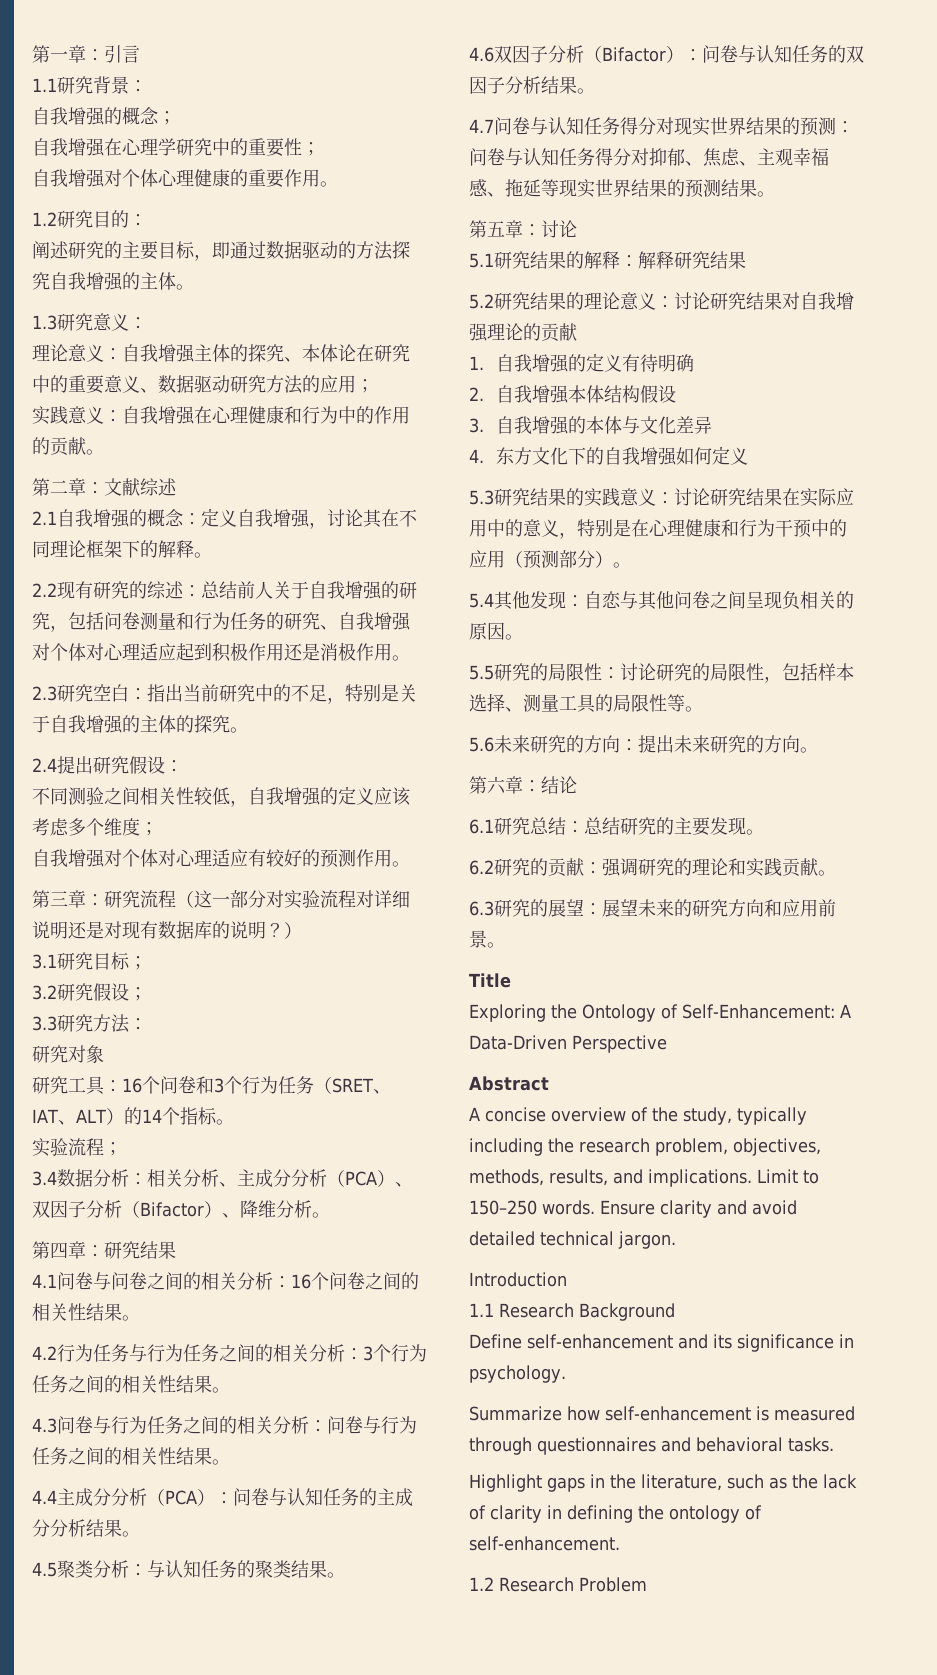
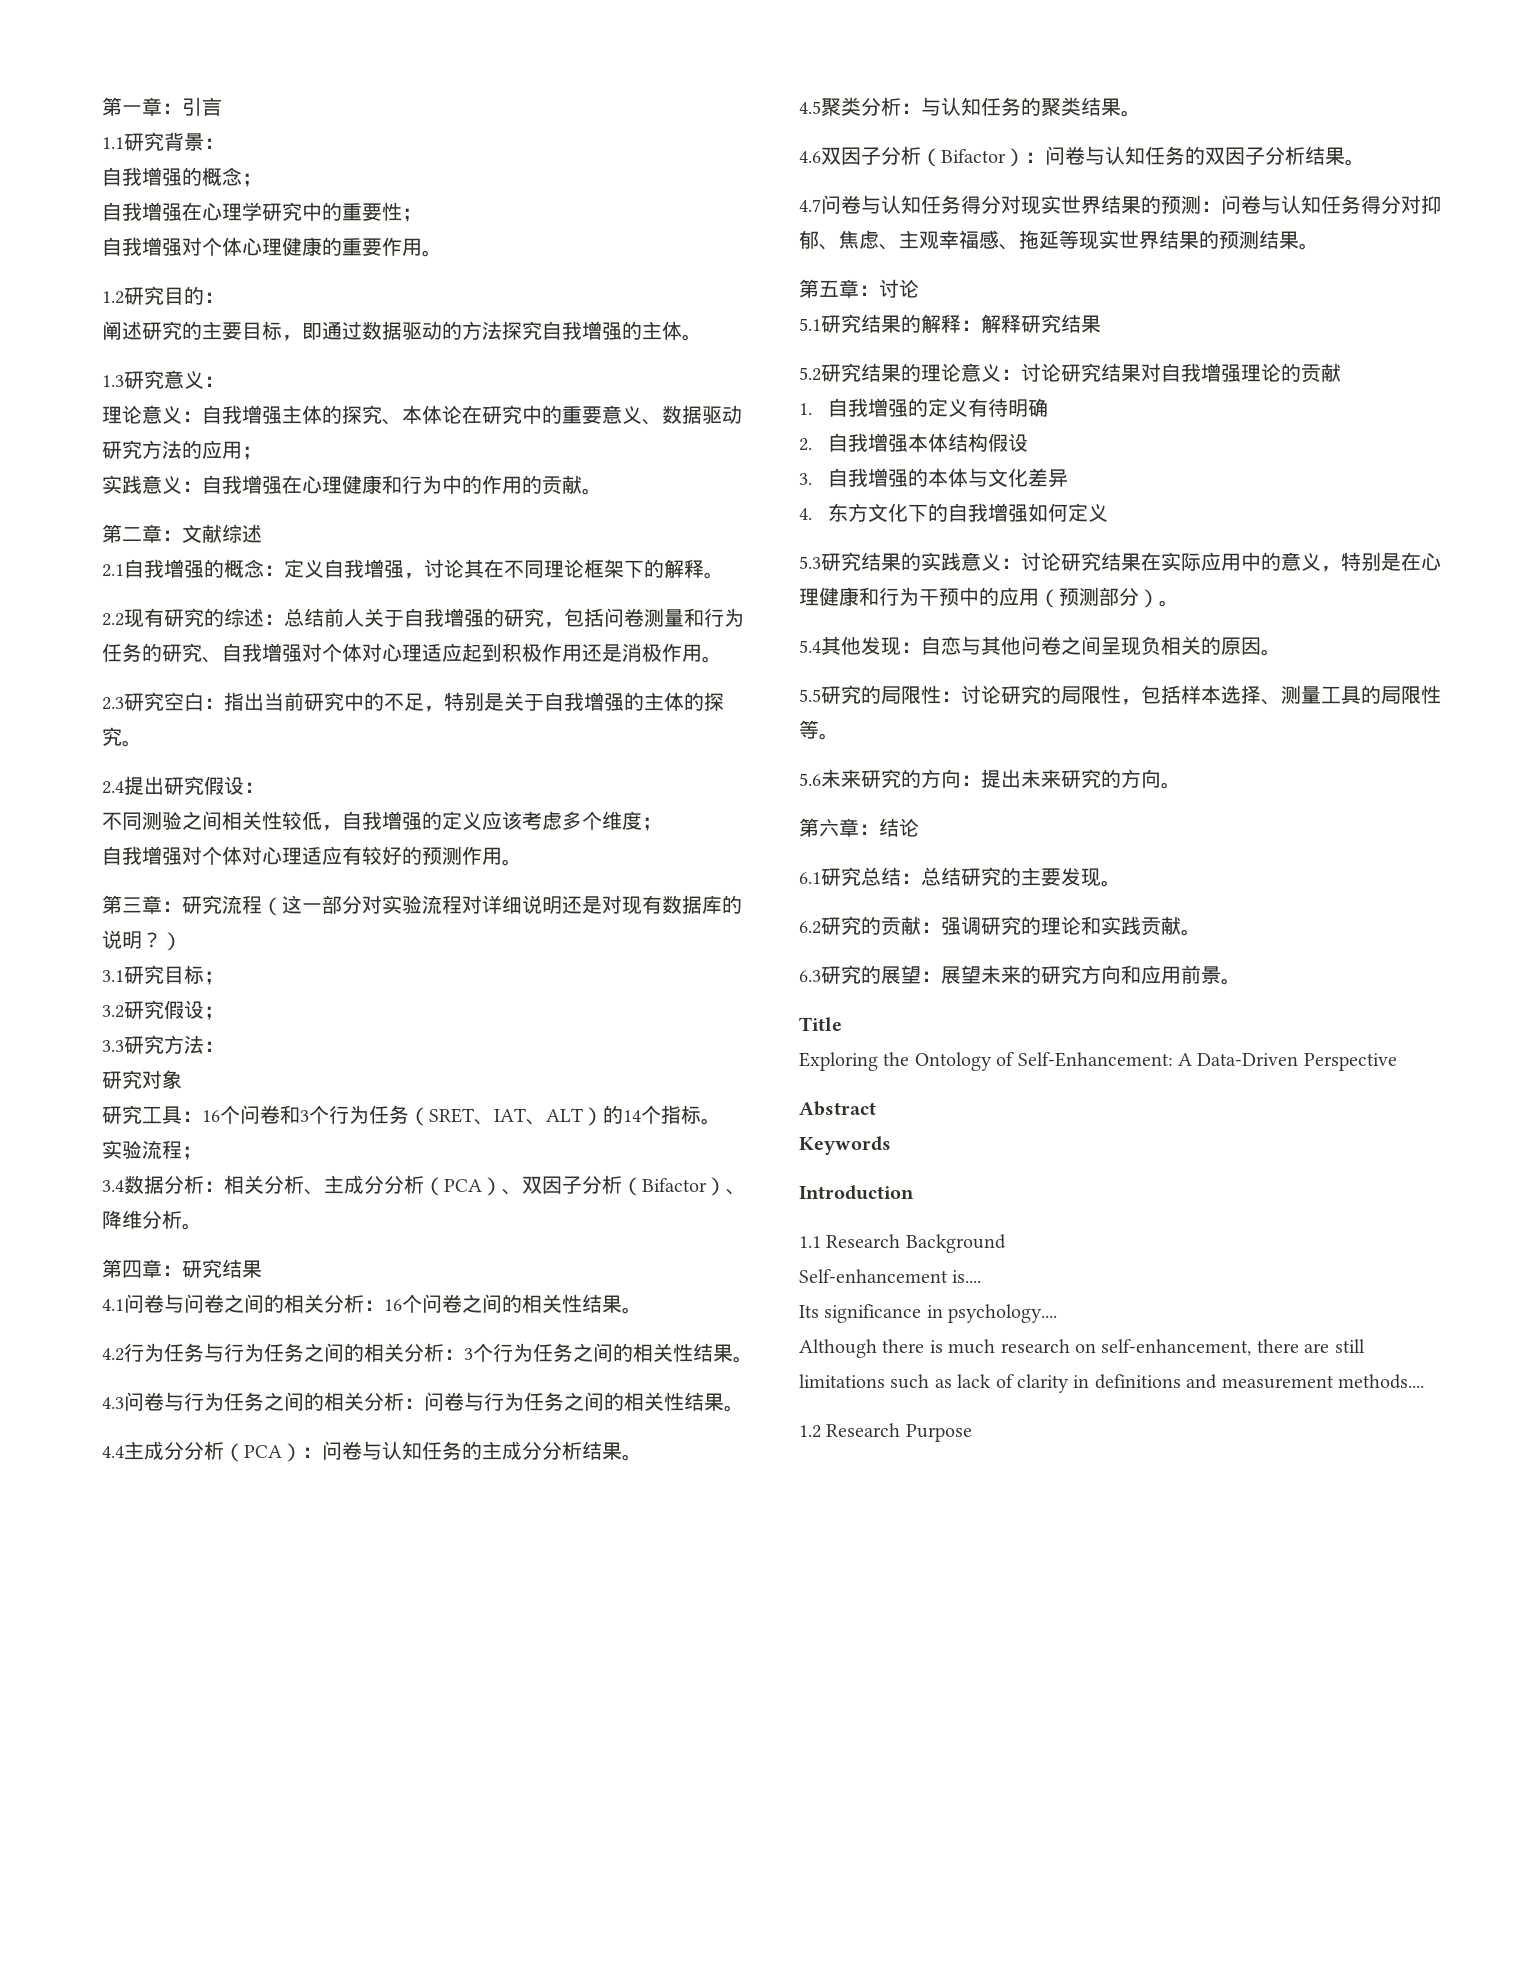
[469,1107,807,1125] [469,1138,821,1156] [469,1169,819,1187] [469,1200,797,1218] [469,1231,676,1249] [469,1272,567,1287] [469,1303,675,1321] [469,1334,854,1352] [469,1365,566,1383] [469,1406,855,1421] [469,1437,834,1455] [469,1474,722,1492] A concise overview of the study, typically including the research problem, objectives, methods, results, and implications. Limit to 150–250 words. Ensure clarity and avoid detailed technical jargon. // Introduction // 1.1 Research Background // Define self-enhancement and its significance in psychology. // Summarize how self-enhancement is measured through questionnaires and behavioral tasks. // Highlight gaps in the literature, -> [799,1136,891,1155] [799,1185,914,1200] [799,1234,1006,1253] [799,1269,982,1283] [799,1304,1058,1323] [799,1339,1365,1358] [799,1374,885,1388] Keywords // Introduction // 1.1 Research Background // Self-enhancement is.... // Its significance in psychology.... // Although there is much research on self-enhancement, there are still limitations
[792,1474,818,1489] the -> (952, 1383) none
[567,1505,762,1523] [469,1536,620,1551] defining the ontology of self-enhancement. -> [1094,1374,1424,1389] definitions and measurement methods....
[578,1577,647,1592] Problem -> [905,1424,972,1442] Purpose

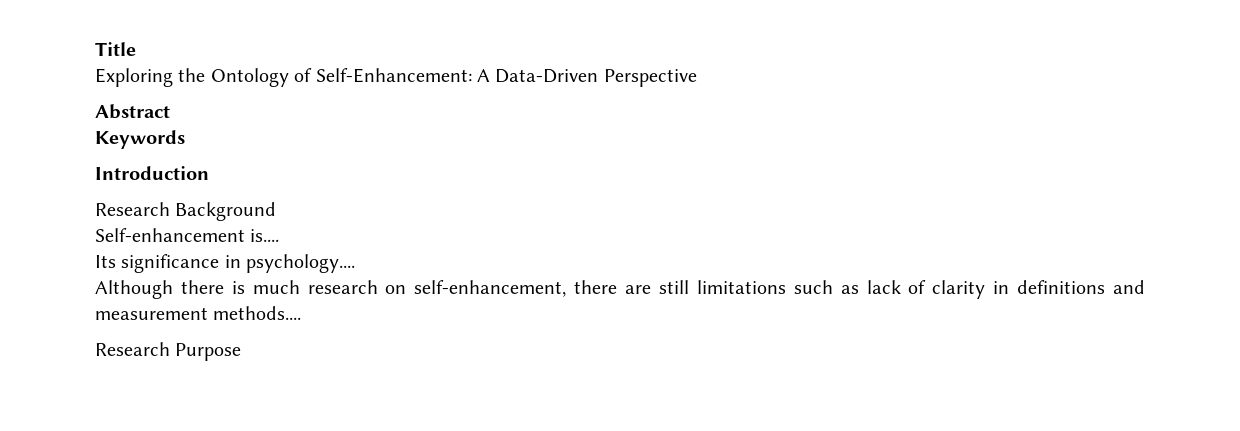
[102,97,222,116] [102,132,224,151] [102,167,262,187] [102,202,422,222] [102,237,442,257] [102,286,224,305] [102,321,702,341] [102,370,224,389] [102,405,742,425] [102,440,262,460] [102,475,602,495] [102,524,262,543] [102,559,724,579] [102,608,744,628] [102,643,722,663] [102,692,724,712] [102,727,142,747] [102,776,264,795] [102,811,662,831] [102,846,522,866] [102,895,742,916] [102,930,182,951] [102,965,224,985] [102,1000,224,1020] [102,1035,224,1054] [102,1070,182,1089] [102,1105,721,1126] [102,1140,202,1160] [102,1175,746,1196] [102,1210,202,1230] [102,1259,262,1278] [102,1294,642,1314] [102,1343,753,1363] [102,1392,744,1412] [102,1441,642,1462] [799,97,1141,117] [799,146,1365,167] [799,195,1441,215] [799,230,1319,250] [799,279,919,298] [799,314,1101,333] [799,363,1341,383] [799,398,1048,417] [799,433,1028,452] [799,468,1068,487] [799,503,1108,522] [799,552,1441,572] [799,587,1179,608] [799,636,1281,656] [799,685,1441,705] [799,720,839,740] [799,769,1181,789] [799,818,919,837] [799,867,1121,887] [799,916,1201,936] [799,965,1241,985] 第一章：引言 // 1.1研究背景： // 自我增强的概念； // 自我增强在心理学研究中的重要性； // 自我增强对个体心理健康的重要作用。 // 1.2研究目的： // 阐述研究的主要目标，即通过数据驱动的方法探究自我增强的主体。 // 1.3研究意义： // 理论意义：自我增强主体的探究、本体论在研究中的重要意义、数据驱动研究方法的应用； // 实践意义：自我增强在心理健康和行为中的作用的贡献。 // 第二章：文献综述 // 2.1自我增强的概念：定义自我增强，讨论其在不同理论框架下的解释。 // 2.2现有研究的综述：总结前人关于自我增强的研究，包括问卷测量和行为任务的研究、自我增强对个体对心理适应起到积极作用还是消极作用。 // 2.3研究空白：指出当前研究中的不足，特别是关于自我增强的主体的探究。 // 2.4提出研究假设： // 不同测验之间相关性较低，自我增强的定义应该考虑多个维度； // 自我增强对个体对心理适应有较好的预测作用。 // 第三章：研究流程（这一部分对实验流程对详细说明还是对现有数据库的说明？） // 3.1研究目标； // 3.2研究假设； // 3.3研究方法： // 研究对象 // 研究工具：16个问卷和3个行为任务（SRET、IAT、ALT）的14个指标。 // 实验流程； // 3.4数据分析：相关分析、主成分分析（PCA）、双因子分析（Bifactor）、降维分析。 // 第四章：研究结果 // 4.1问卷与问卷之间的相关分析：16个问卷之间的相关性结果。 // 4.2行为任务与行为任务之间的相关分析：3个行为任务之间的相关性结果。 // 4.3问卷与行为任务之间的相关分析：问卷与行为任务之间的相关性结果。 // 4.4主成分分析（PCA）：问卷与认知任务的主成分分析结果。 // 4.5聚类分析：与认知任务的聚类结果。 // 4.6双因子分析（Bifactor）：问卷与认知任务的双因子分析结果。 // 4.7问卷与认知任务得分对现实世界结果的预测：问卷与认知任务得分对抑郁、焦虑、主观幸福感、拖延等现实世界结果的预测结果。 // 第五章：讨论 // 5.1研究结果的解释：解释研究结果 // 5.2研究结果的理论意义：讨论研究结果对自我增强理论的贡献 // 1.自我增强的定义有待明确 // 2.自我增强本体结构假设 // 3.自我增强的本体与文化差异 // 4.东方文化下的自我增强如何定义 // 5.3研究结果的实践意义：讨论研究结果在实际应用中的意义，特别是在心理健康和行为干预中的应用（预测部分）。 // 5.4其他发现：自恋与其他问卷之间呈现负相关的原因。 // 5.5研究的局限性：讨论研究的局限性，包括样本选择、测量工具的局限性等。 // 5.6未来研究的方向：提出未来研究的方向。 // 第六章：结论 // 6.1研究总结：总结研究的主要发现。 // 6.2研究的贡献：强调研究的理论和实践贡献。 // 6.3研究的展望：展望未来的研究方向和应用前景。 // -> (95, 49) none
[799,1236,821,1248] 1.1 -> (209, 173) none
[799,1425,821,1438] 1.2 -> (302, 313) none

